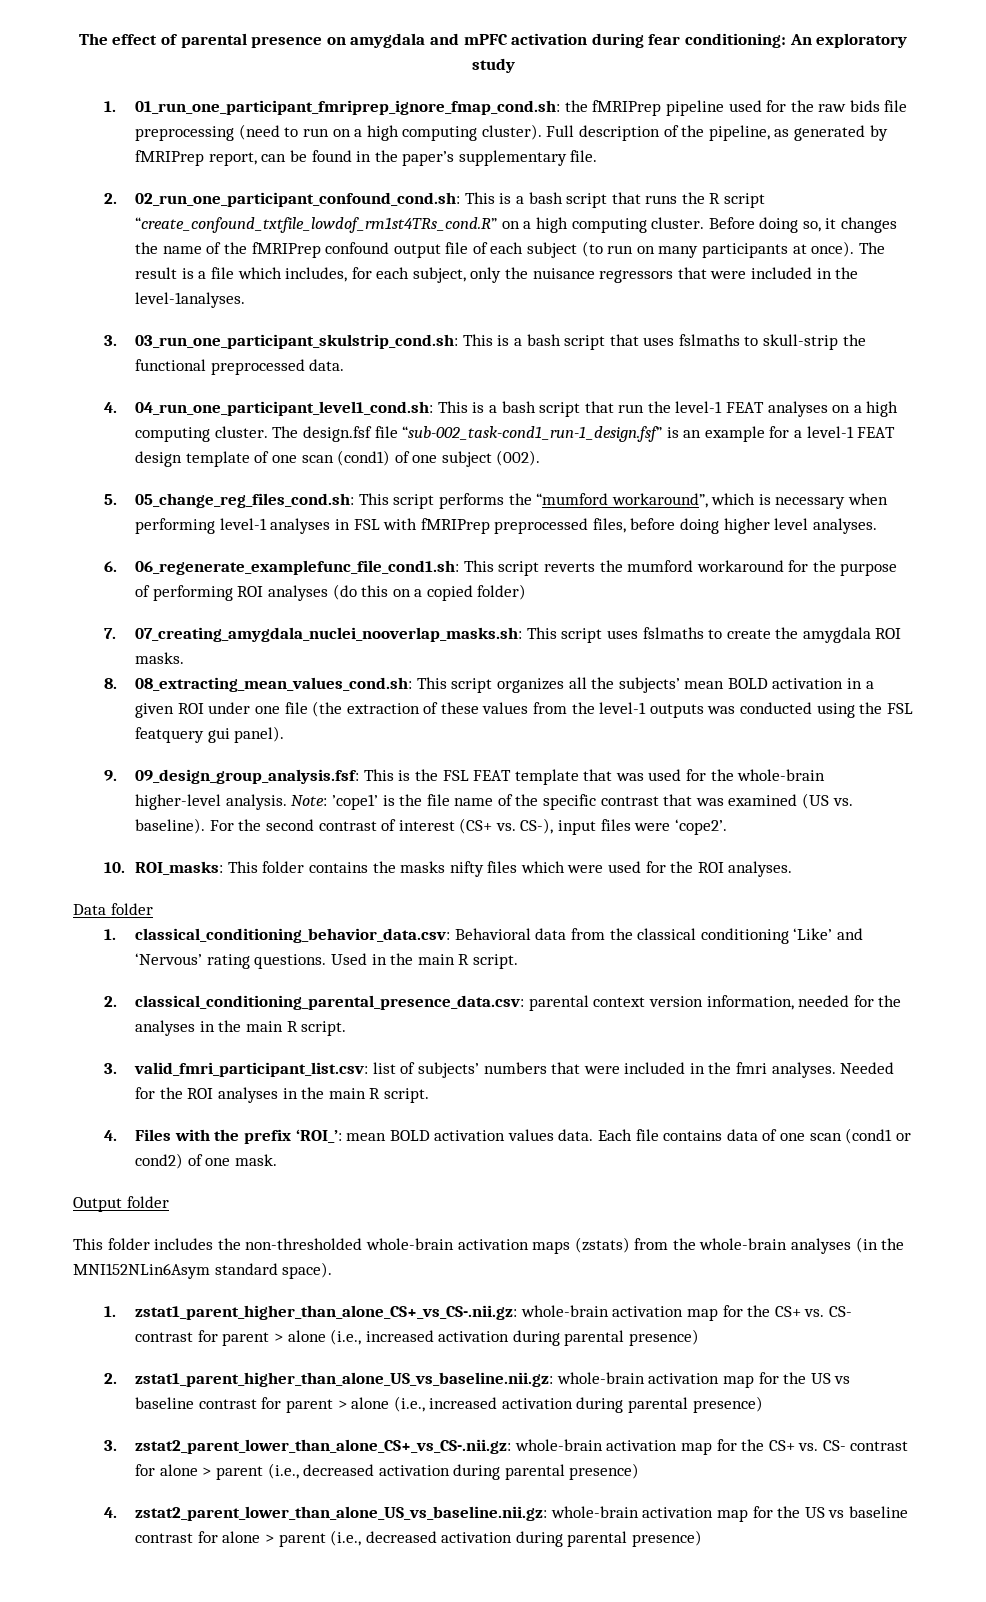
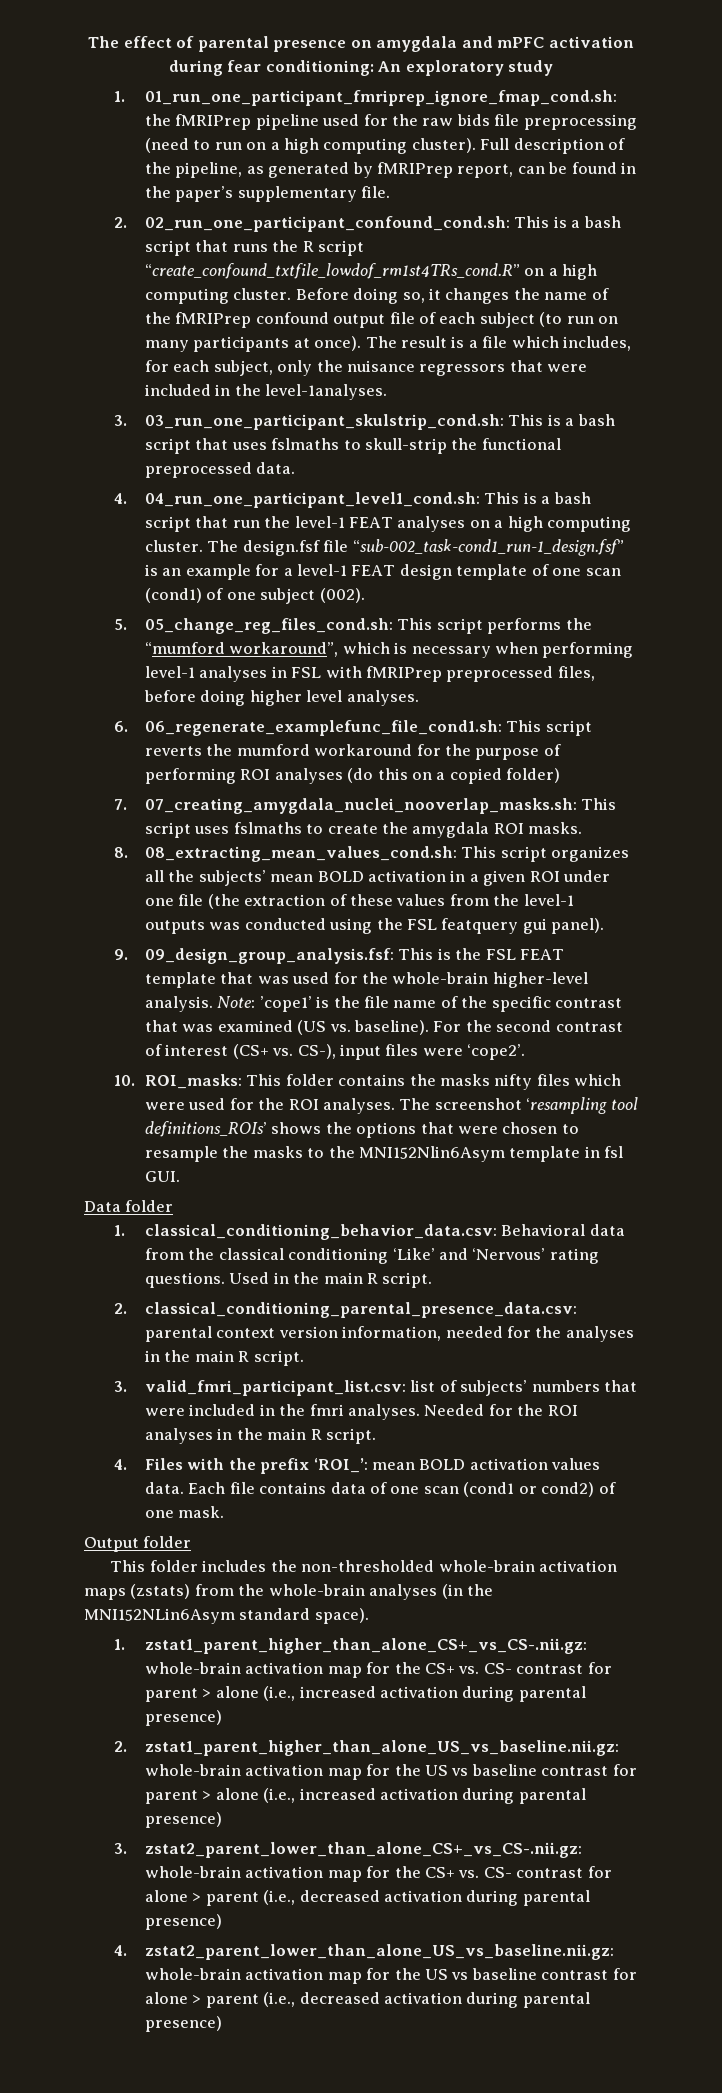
(793, 869) none -> [399,1097,638,1114] [144,1121,579,1138] [144,1146,624,1162] [144,1171,180,1182] The screenshot ‘resampling tool definitions_ROIs’ shows the options that were chosen to resample the masks to the MNI152Nlin6Asym template in fsl GUI.

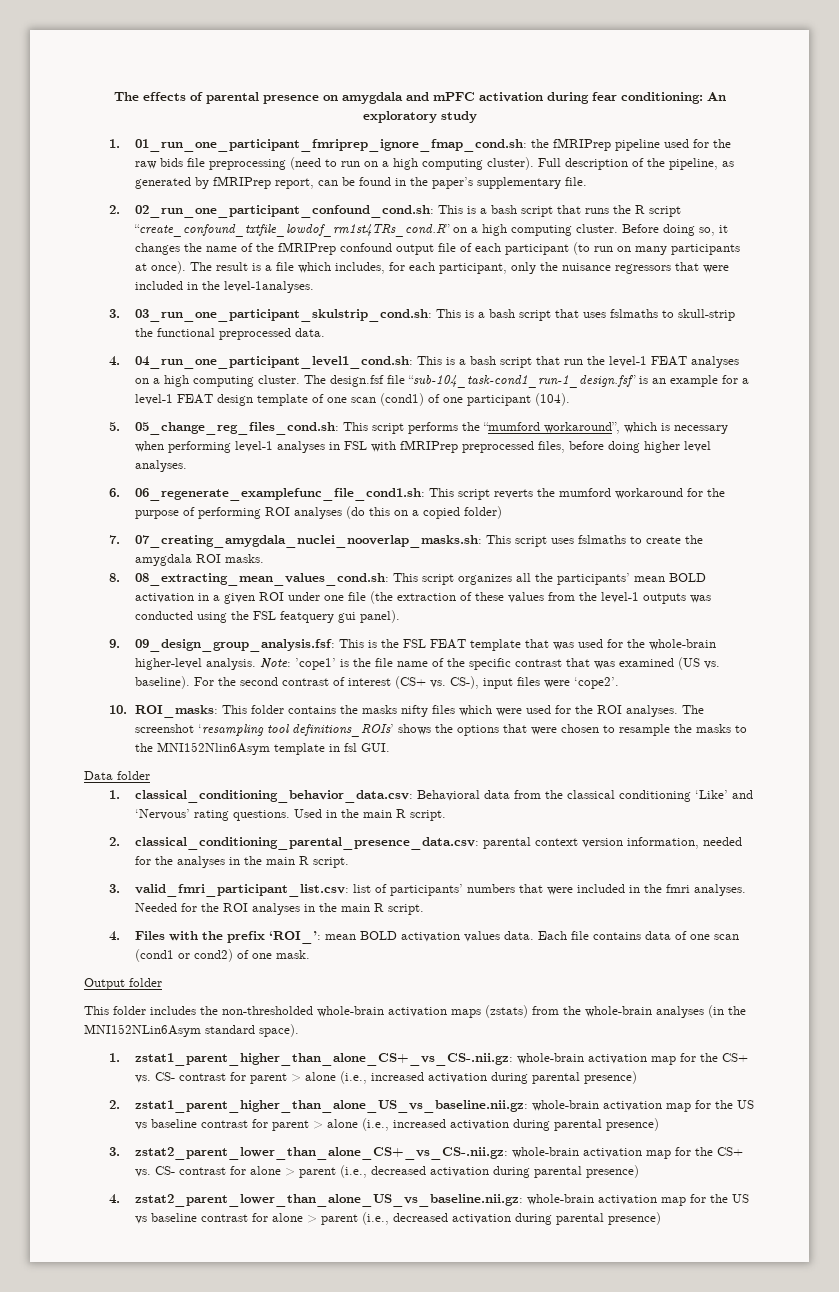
[88,36,172,48] The effect -> [113,92,186,101] The effects
[479,312,535,328] subject -> [504,244,569,255] participant
[213,360,273,376] subject, -> [438,263,507,274] participant,
[352,539,624,556] “sub-002_task-cond1_run-1_design.fsf” -> [407,375,636,388] “sub-104_task-cond1_run-1_design.fsf”
[260,588,365,604] subject (002). -> [466,393,570,406] participant (104).
[198,870,266,886] subjects’ -> [556,573,630,585] participants’
[460,1380,528,1396] subjects’ -> [389,884,463,896] participants’

